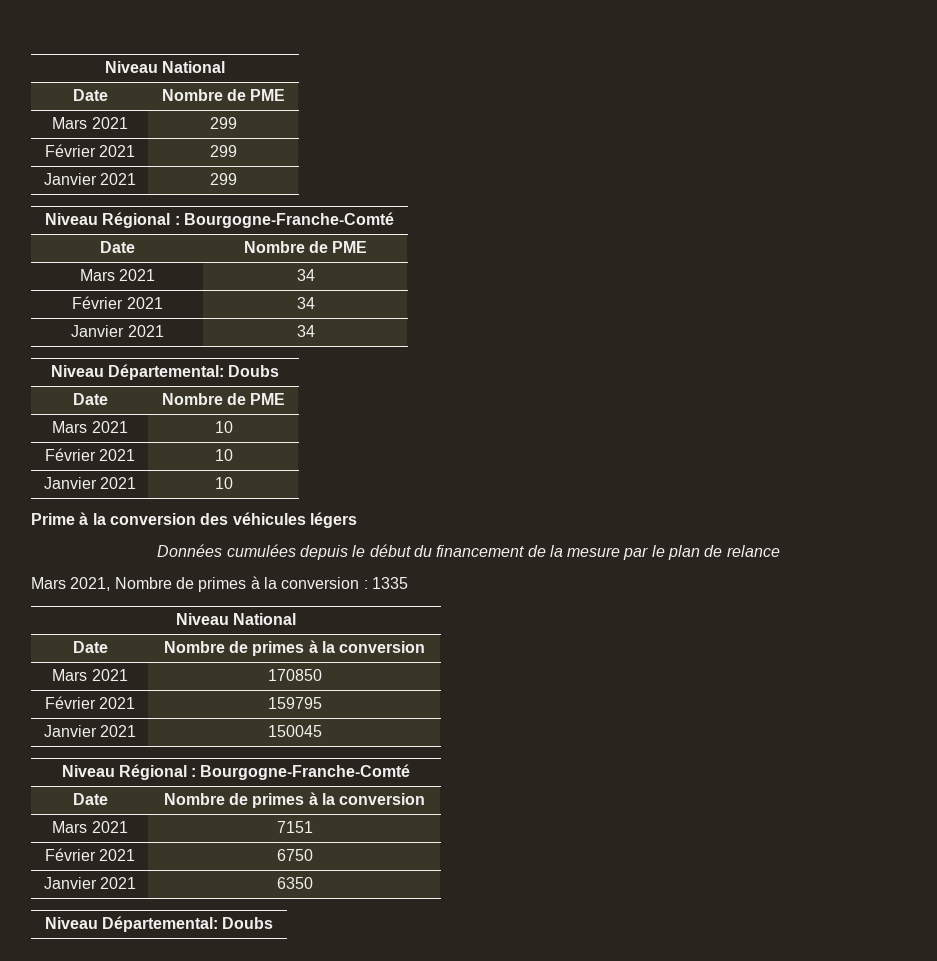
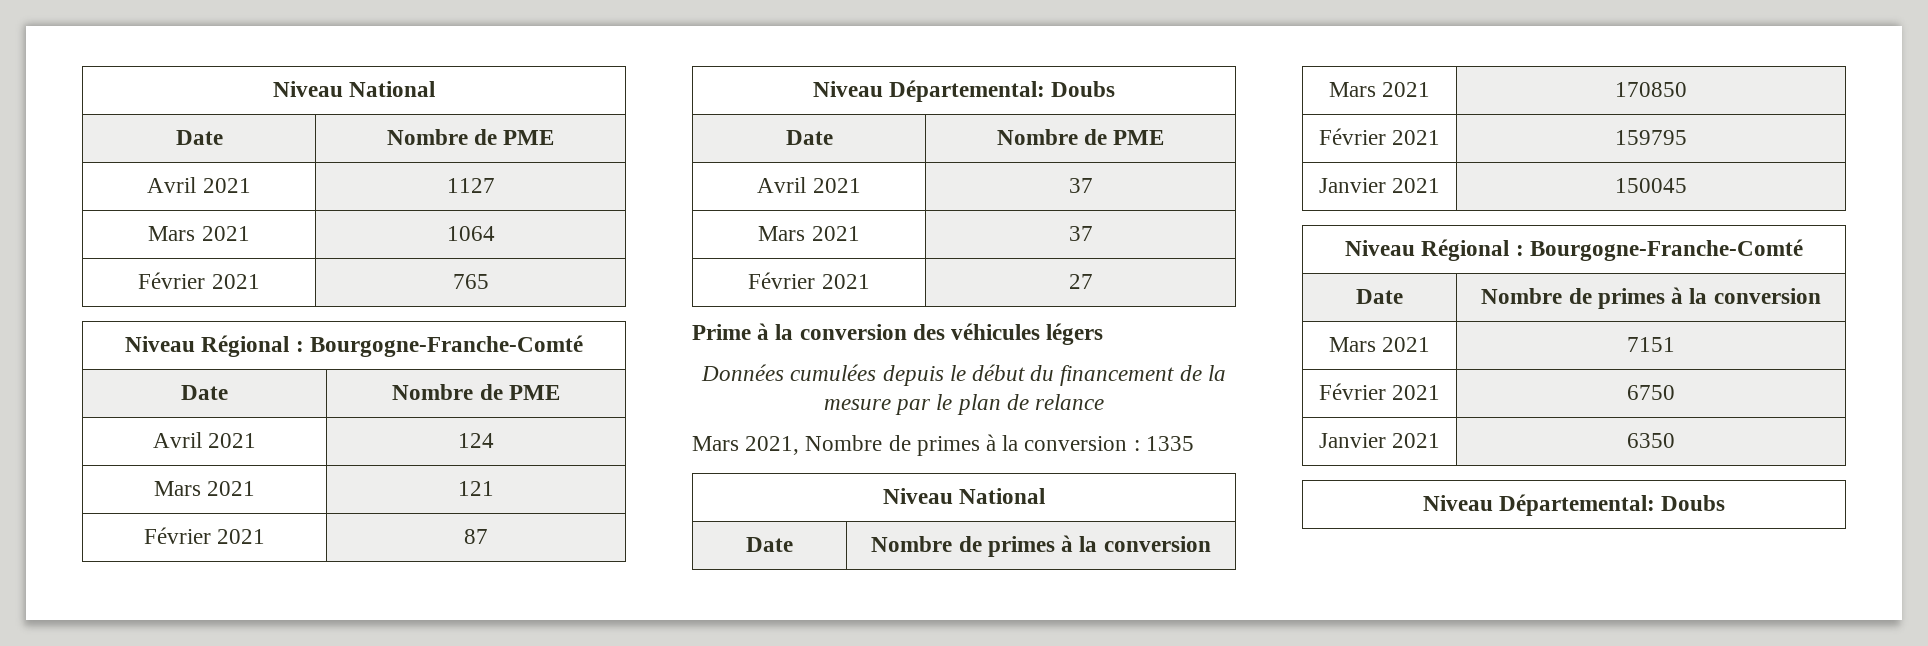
[52,117,128,129] [210,117,237,129] [44,144,136,157] [210,145,237,157] [43,173,137,185] [210,173,237,185] // Mars 2021 | 299 // Février 2021 | 299 // Janvier 2021 | 299 -> [147,177,251,193] [446,178,495,193] [148,226,250,241] [446,226,495,241] [138,272,260,289] [452,274,489,289] // Avril 2021 | 1127 // Mars 2021 | 1064 // Février 2021 | 765
[79,269,156,281] [296,269,315,281] [72,296,163,309] [296,297,315,309] [71,325,164,337] [296,325,315,337] // Mars 2021 | 34 // Février 2021 | 34 // Janvier 2021 | 34 -> [152,432,257,448] [457,433,494,448] [153,481,256,496] [457,481,494,496] [143,527,266,544] [463,529,488,544] // Avril 2021 | 124 // Mars 2021 | 121 // Février 2021 | 87
[52,421,128,433] [214,421,233,433] [44,448,136,461] [214,449,233,461] [43,477,137,489] [214,477,233,489] // Mars 2021 | 10 // Février 2021 | 10 // Janvier 2021 | 10 -> [757,177,861,193] [1068,178,1093,193] [758,226,860,241] [1068,226,1093,241] [748,272,870,289] [1068,274,1093,289] // Avril 2021 | 37 // Mars 2021 | 37 // Février 2021 | 27

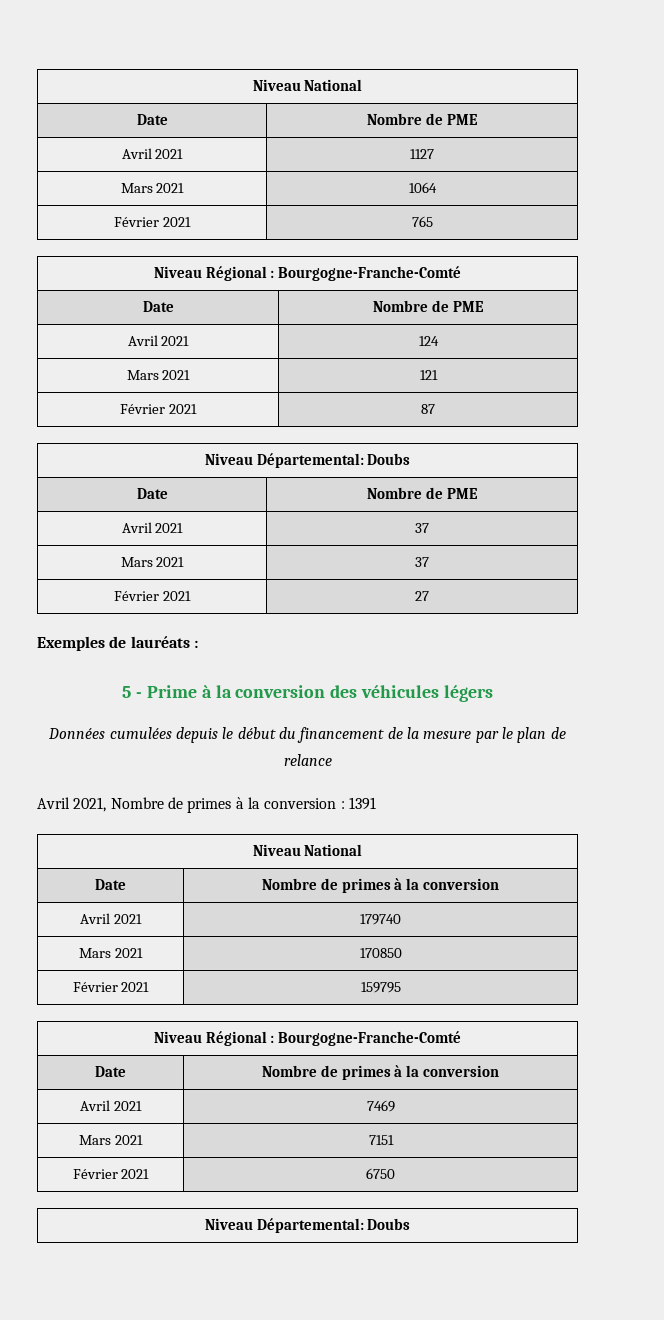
(1093, 281) none -> [37,636,198,651] [122,686,142,698] Exemples de lauréats : // 5 -
[692,436,739,451] Mars -> [37,797,70,809] Avril
[1145,436,1194,451] 1335 -> [348,797,376,810] 1391
(1211, 544) none -> [80,913,142,924] [360,914,401,925] // Avril 2021 | 179740
[1318,178,1441,193] [1615,178,1687,193] // Janvier 2021 | 150045 -> (401, 987) none
(1821, 296) none -> [80,1100,142,1111] [366,1100,395,1112] // Avril 2021 | 7469
[1318,433,1441,448] [1627,433,1675,448] // Janvier 2021 | 6350 -> (395, 1173) none

